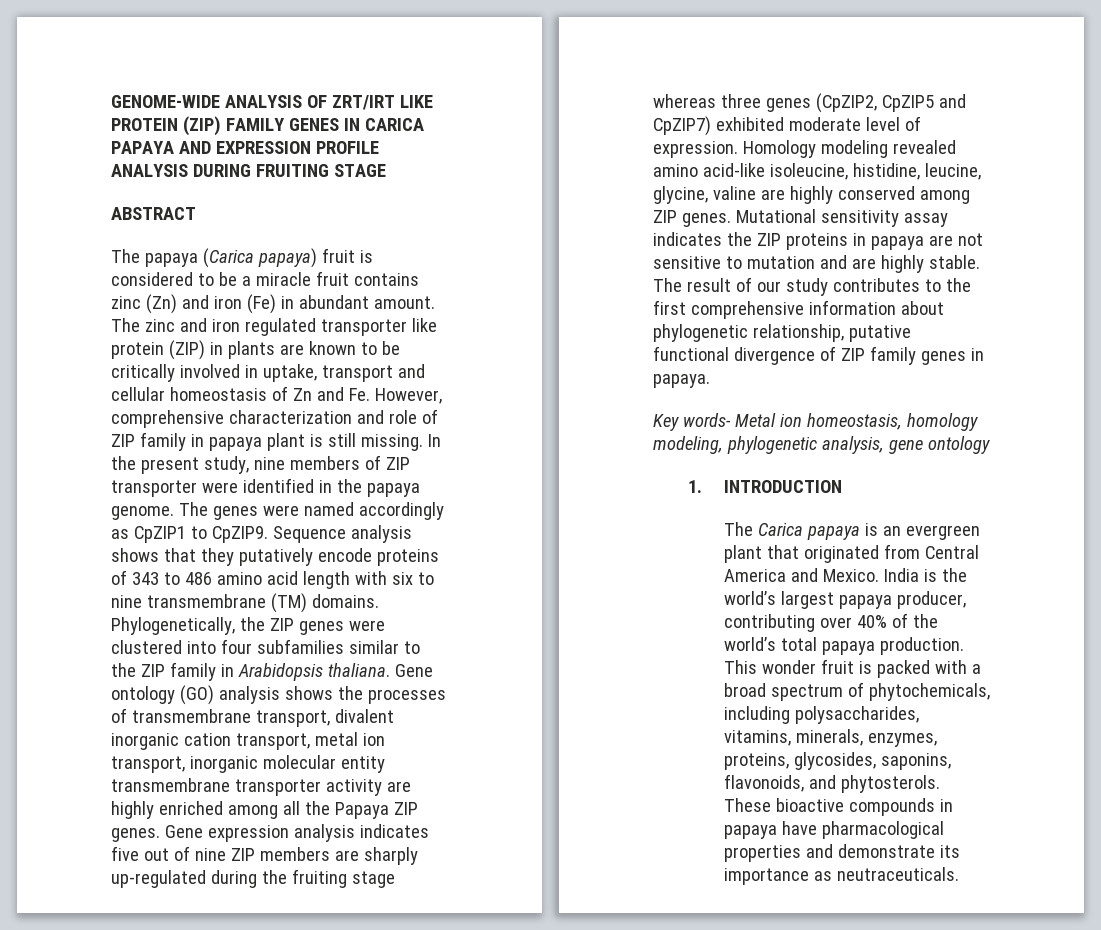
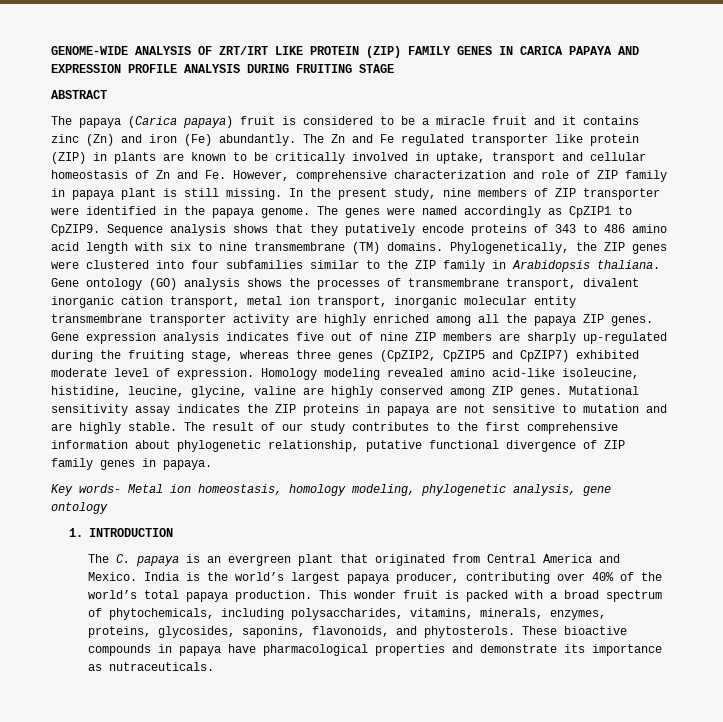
(349, 278) none -> [534,116,576,125] and it
[280,295,435,309] [111,318,240,332] in abundant amount. The zinc and iron -> [219,134,394,146] abundantly. The Zn and Fe
[334,802,389,819] Papaya -> [534,316,576,326] papaya
[351,871,395,888] stage -> [191,350,233,362] stage,
[757,523,803,536] Carica -> [115,554,130,563] C.
[836,867,959,881] neutraceuticals. -> [108,662,214,671] nutraceuticals.

